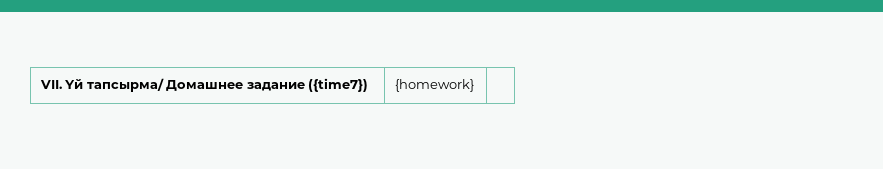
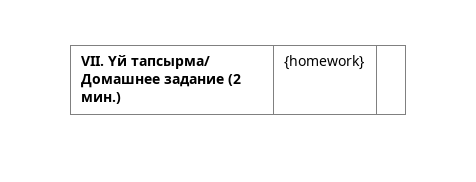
[308,78,369,92] ({time7}) -> [227,74,241,86] [80,92,121,104] (2 мин.)

